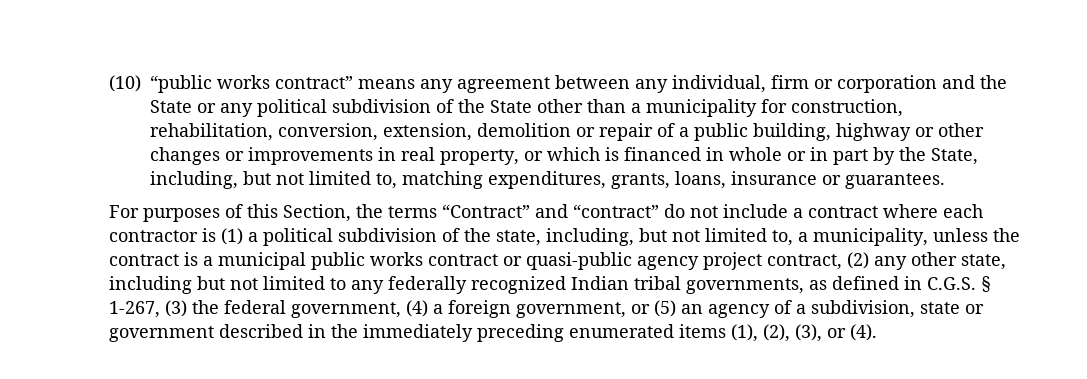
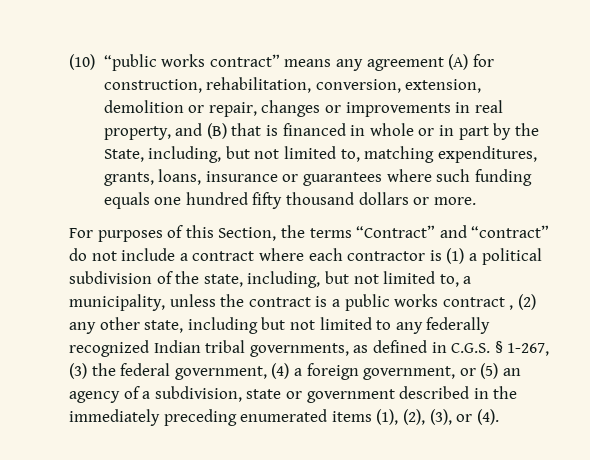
[554,75,1007,93] [149,99,757,117] between any individual, firm or corporation and the State or any political subdivision of the State other than a municipality -> [448,54,469,70] (A)
[598,123,984,141] repair of a public building, highway or other -> [208,102,257,117] repair,
[523,147,600,161] or which -> [175,123,262,139] and (B) that
[844,173,945,189] guarantees. -> [302,169,532,186] [103,192,476,209] guarantees where such funding equals one hundred fifty thousand dollars or more.
[217,252,306,270] municipal -> (341, 303) none
[502,252,842,270] or quasi-public agency project contract, -> [509,305,514,310] ,

